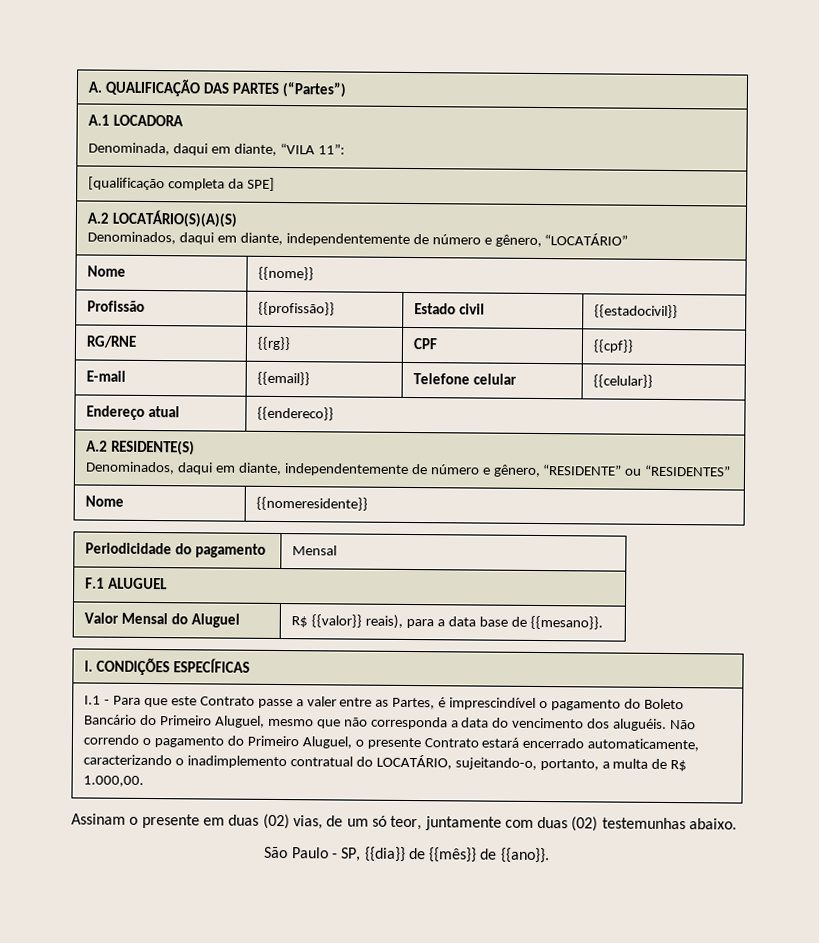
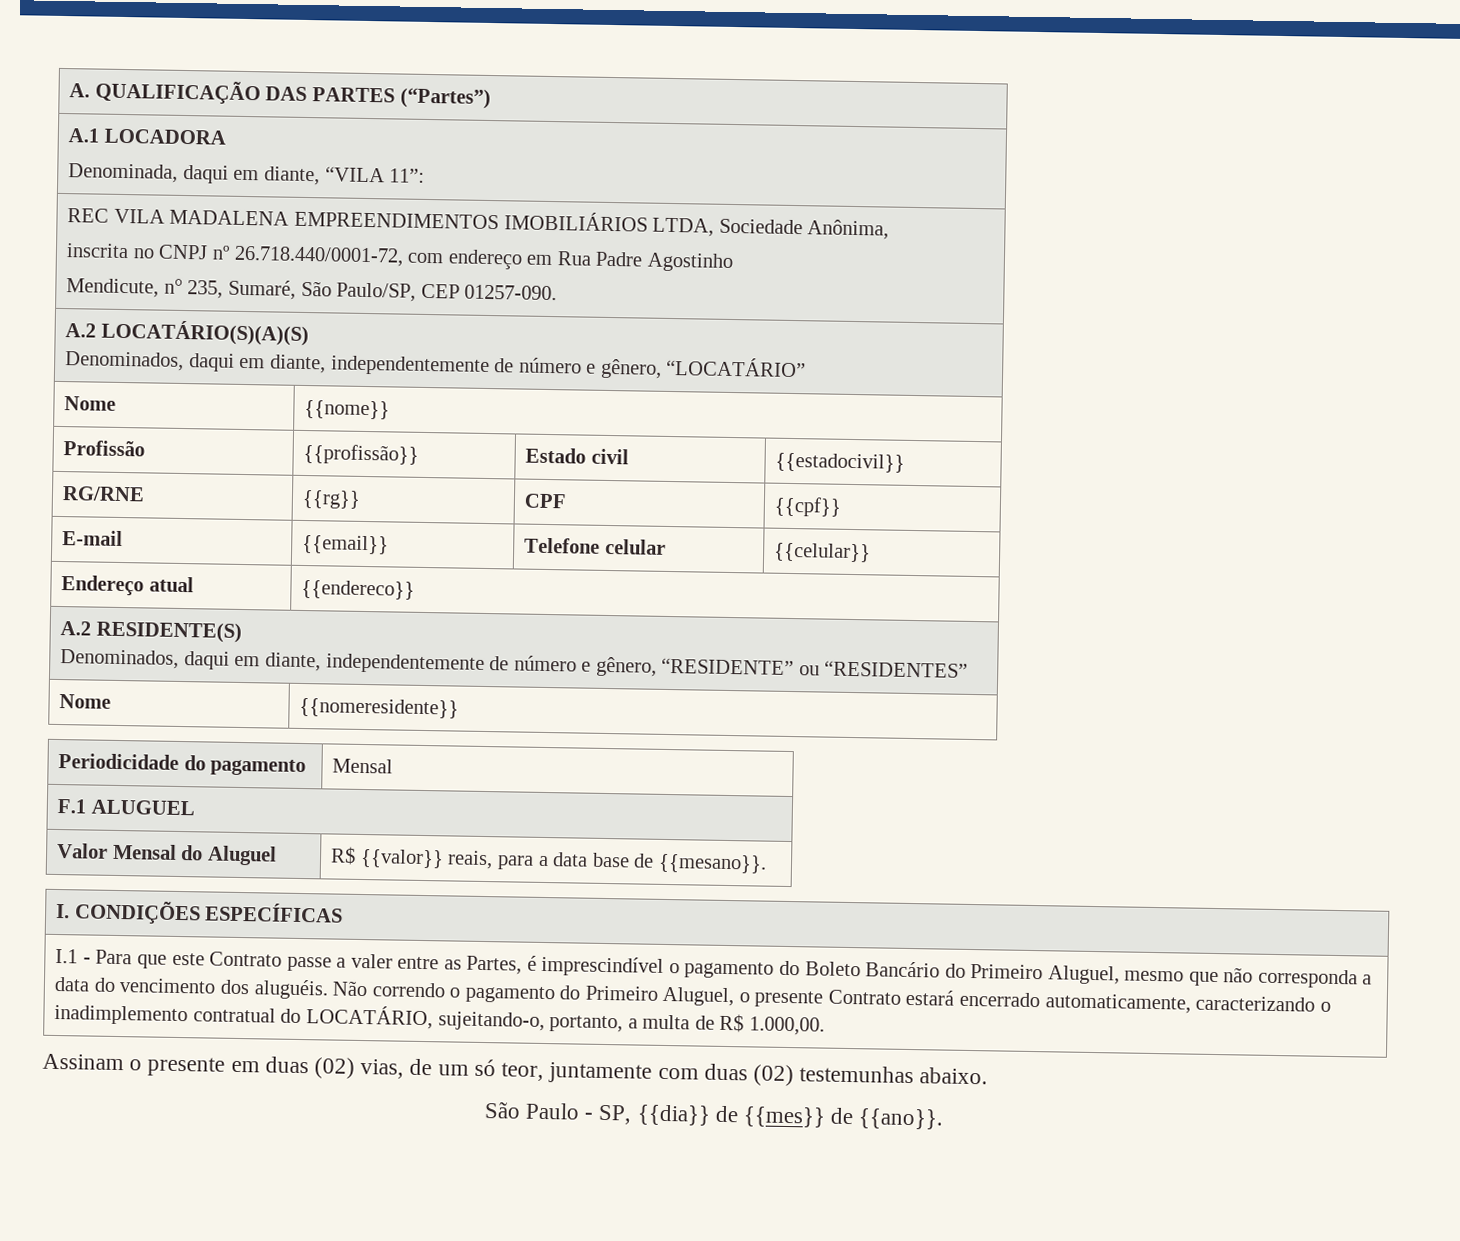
[88,176,275,191] [qualificação completa da SPE] -> [67,208,890,240] [66,243,734,272] [66,278,558,302] REC VILA MADALENA EMPREENDIMENTOS IMOBILIÁRIOS LTDA, Sociedade Anônima, // inscrita no CNPJ nº 26.718.440/0001-72, com endereço em Rua Padre Agostinho // Mendicute, n° 235, Sumaré, São Paulo/SP, CEP 01257-090.
[365,614,404,629] reais), -> [447,850,494,870] reais,
[429,847,478,863] {{mês}} -> [742,1106,826,1128] {{mes}}

